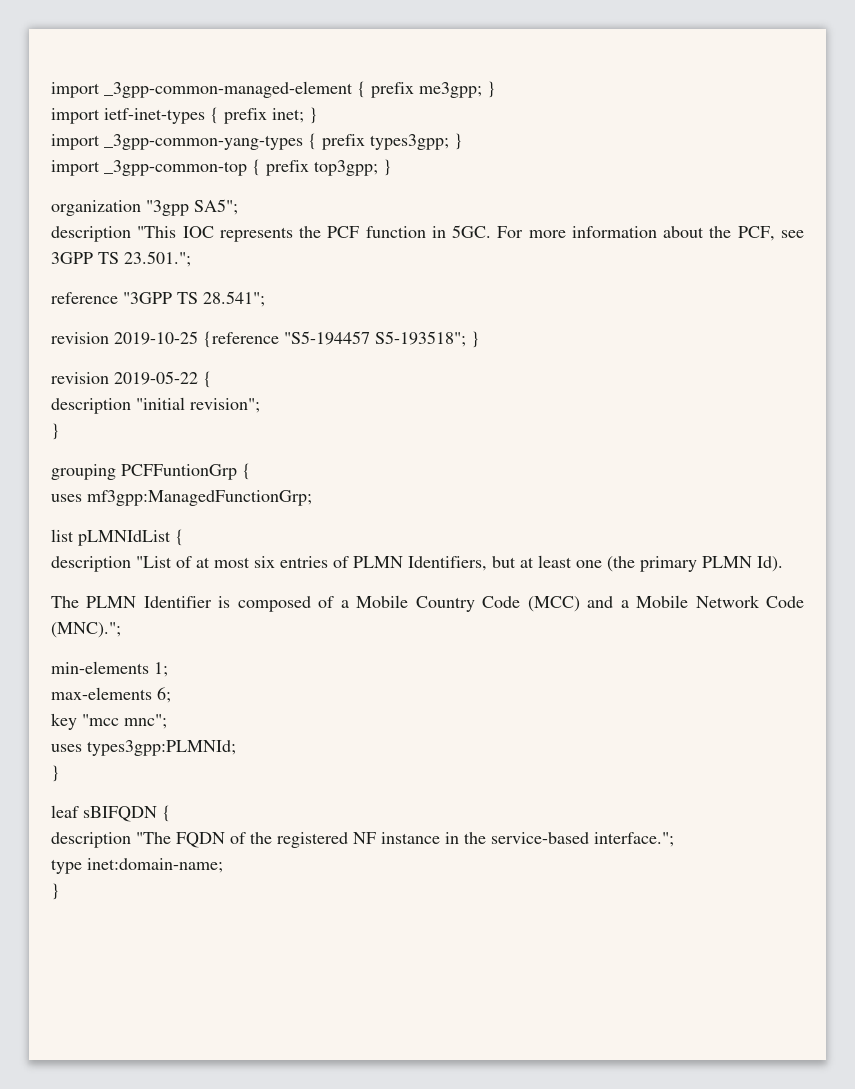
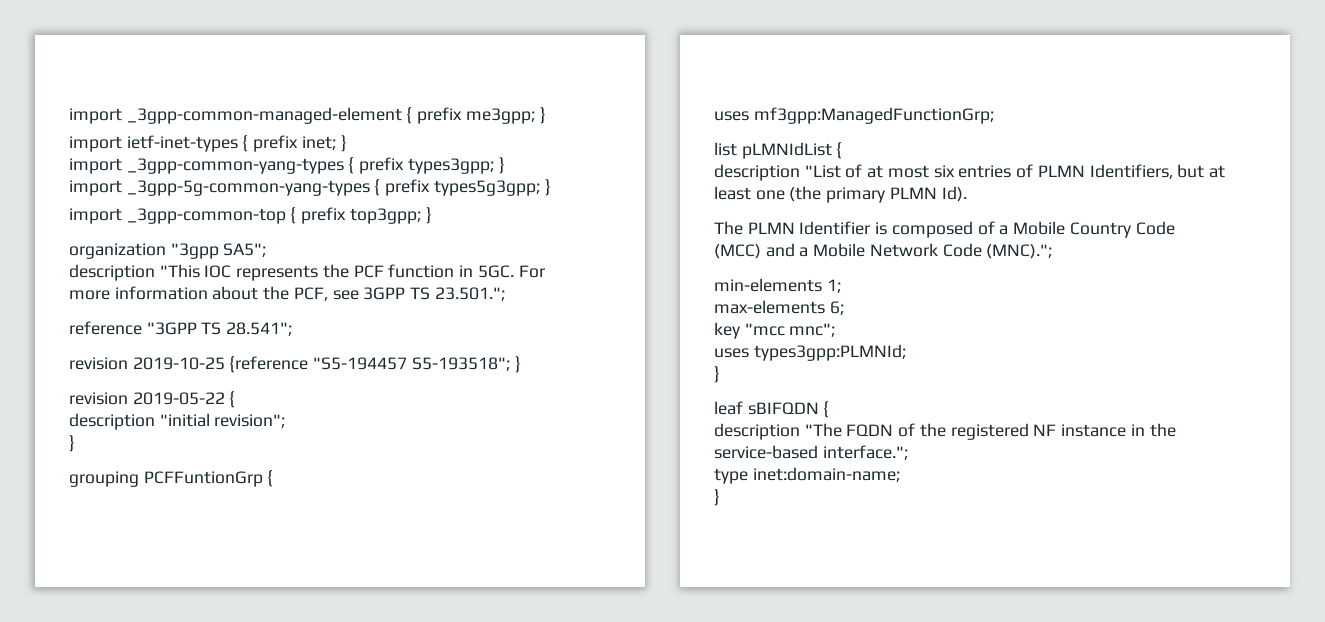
(463, 141) none -> [69,179,551,196] // import _3gpp-5g-common-yang-types { prefix types5g3gpp; }

